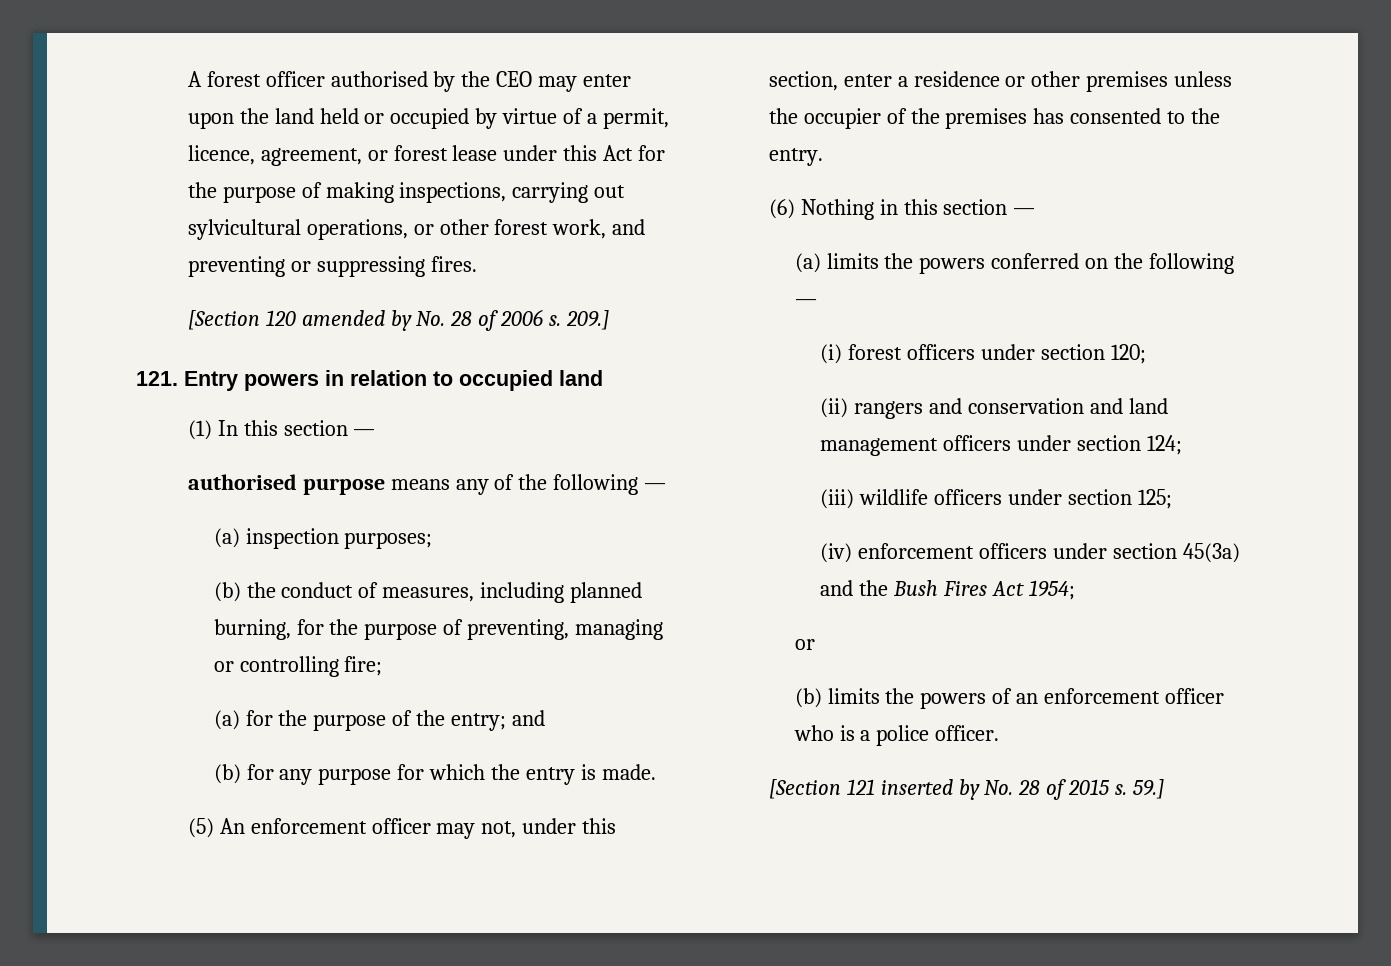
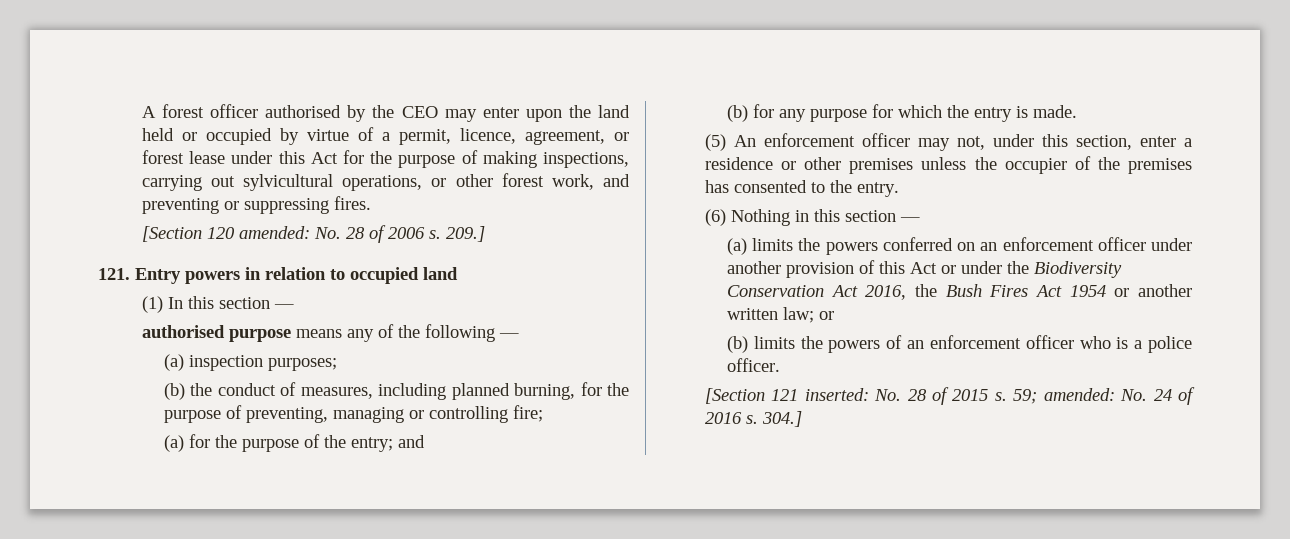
[301,310,412,331] amended by -> [238,226,310,239] amended:
[1114,253,1235,274] [794,299,817,306] [820,344,1147,364] [820,398,1169,419] [820,435,1183,456] [820,489,1173,509] [820,543,1241,563] [820,580,1076,600] the following — // (i) forest officers under section 120; // (ii) rangers and conservation and land management officers under section 124; // (iii) wildlife officers under section 125; // (iv) enforcement officers under section 45(3a) and the Bush Fires Act 1954; // -> [980,237,1192,251] [726,260,1122,278] [726,284,1192,300] [726,307,814,323] an enforcement officer under another provision of this Act or under the Biodiversity Conservation Act 2016, the Bush Fires Act 1954 or another written law;
[880,779,980,800] inserted by -> [804,388,869,401] inserted:
[1133,779,1165,799] 59.] -> [1013,387,1195,405] [704,411,802,427] 59; amended: No. 24 of 2016 s. 304.]

